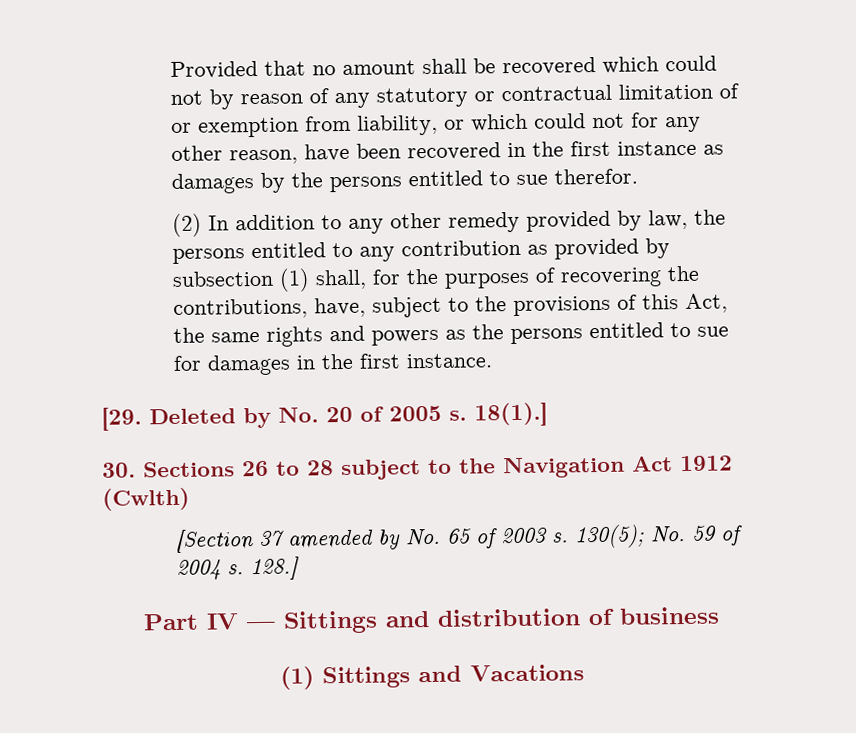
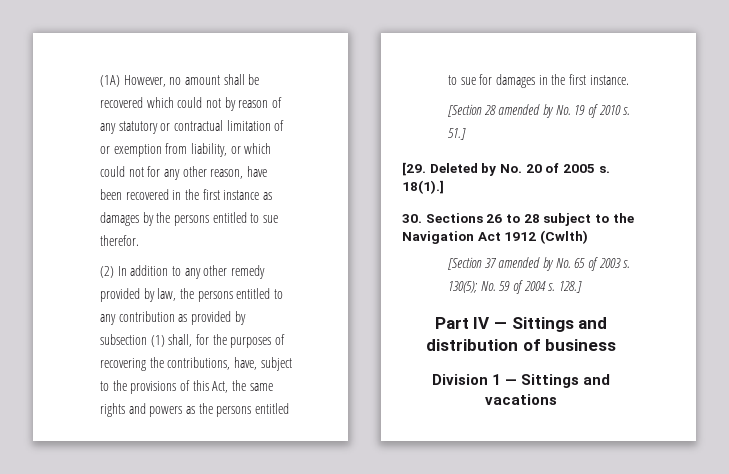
[169,60,306,80] Provided that -> [100,75,166,87] (1A) However,
(493, 361) none -> [448,104,631,118] [448,128,467,140] // [Section 28 amended by No. 19 of 2010 s. 51.]
[279,664,584,690] (1) Sittings and Vacations -> [431,374,611,388] [485,394,557,405] Division 1 — Sittings and vacations

